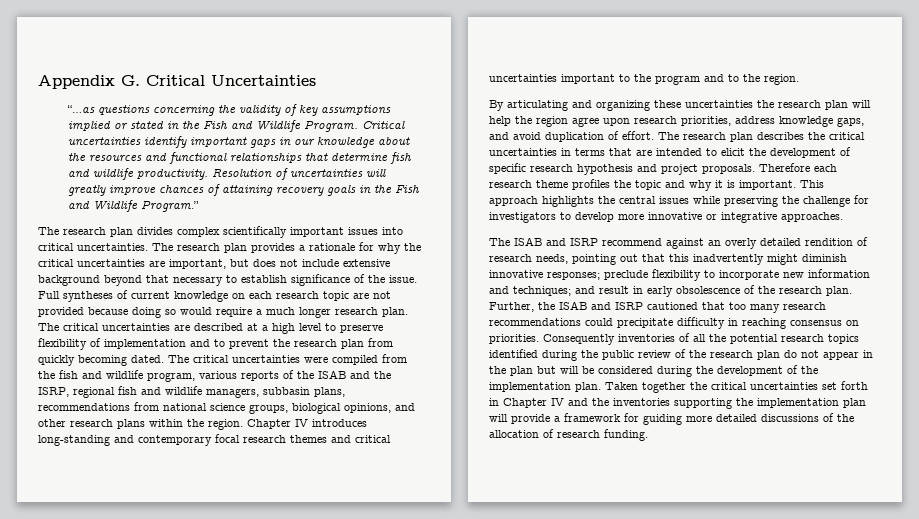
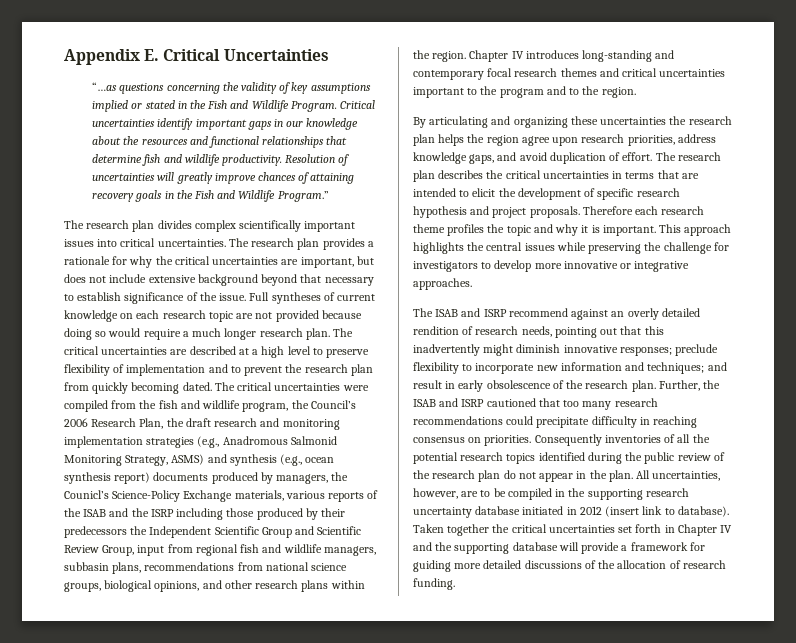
[121,75,140,86] G. -> [144,49,160,61] E.
(195, 377) none -> [291,400,356,409] [64,418,340,430] [64,436,337,448] [64,454,335,466] [64,472,349,484] [64,490,284,502] the Council’s 2006 Research Plan, the draft research and monitoring implementation strategies (e.g., Anadromous Salmonid Monitoring Strategy, ASMS) and synthesis (e.g., ocean synthesis report) documents produced by managers, the Counicl’s Science-Policy Exchange materials,
[38,387,69,397] ISRP, -> [150,508,346,520] [64,526,362,538] [64,544,193,556] ISRP including those produced by their predecessors the Independent Scientific Group and Scientific Review Group, input from
[852,100,871,108] [489,116,511,126] will help -> [438,134,465,146] helps
[510,365,818,377] [489,382,601,392] plan but will be considered during the development of the implementation plan. -> [608,470,721,482] [413,488,689,500] [413,506,729,518] plan. All uncertainties, however, are to be compiled in the supporting research uncertainty database initiated in 2012 (insert link to database).
[613,398,866,409] inventories supporting the implementation plan -> [454,542,558,554] supporting database

